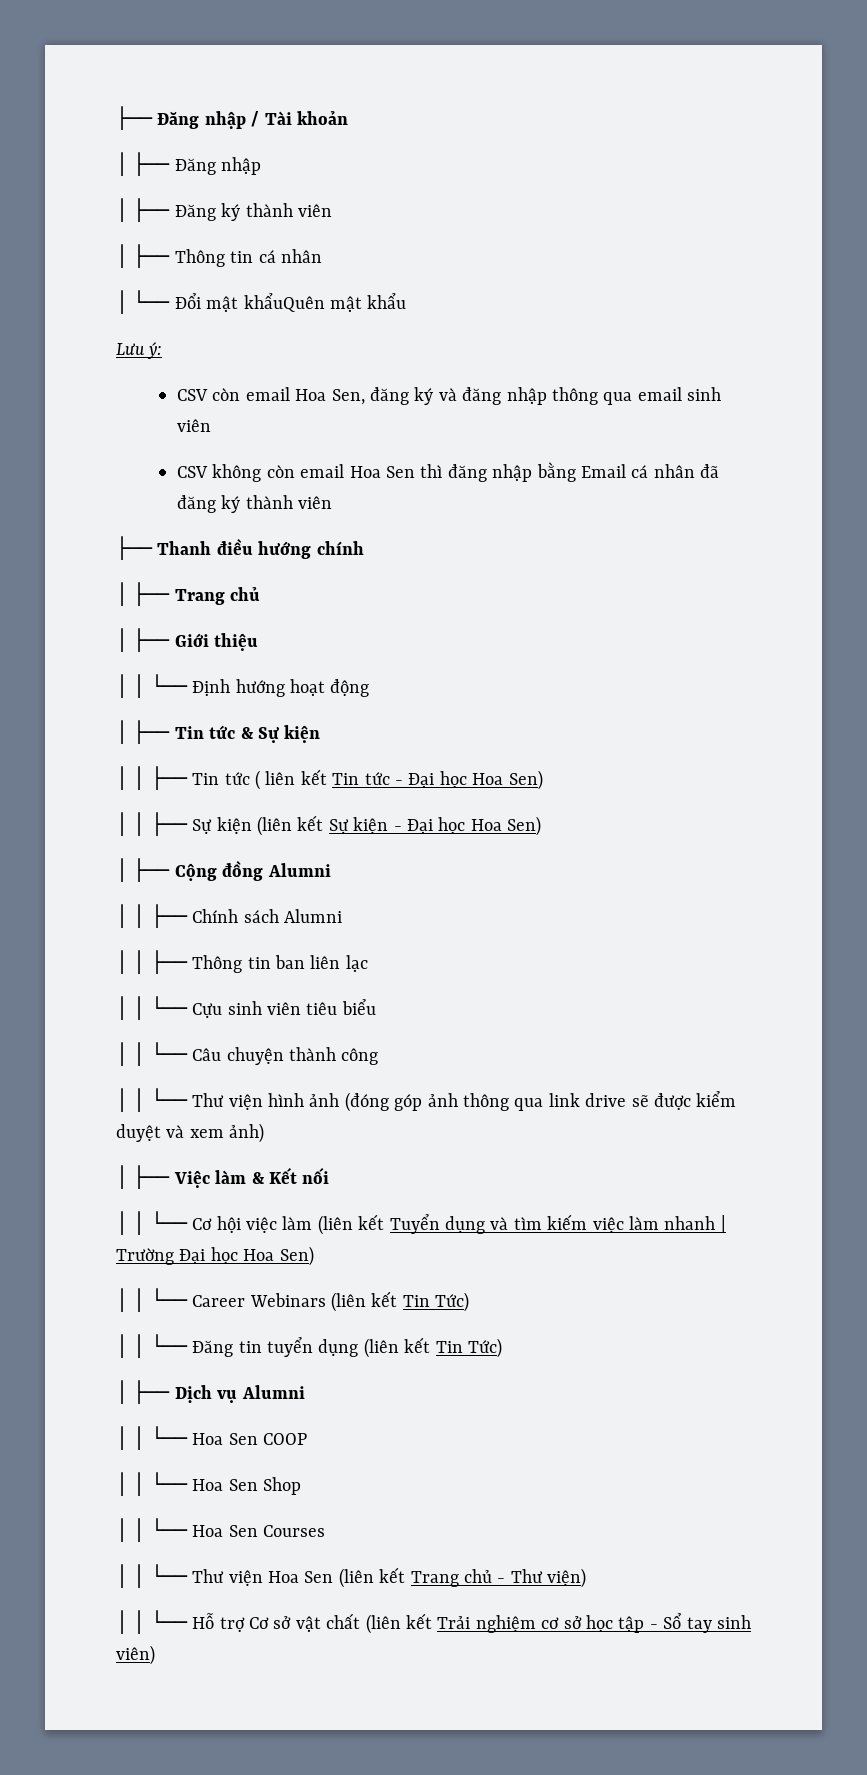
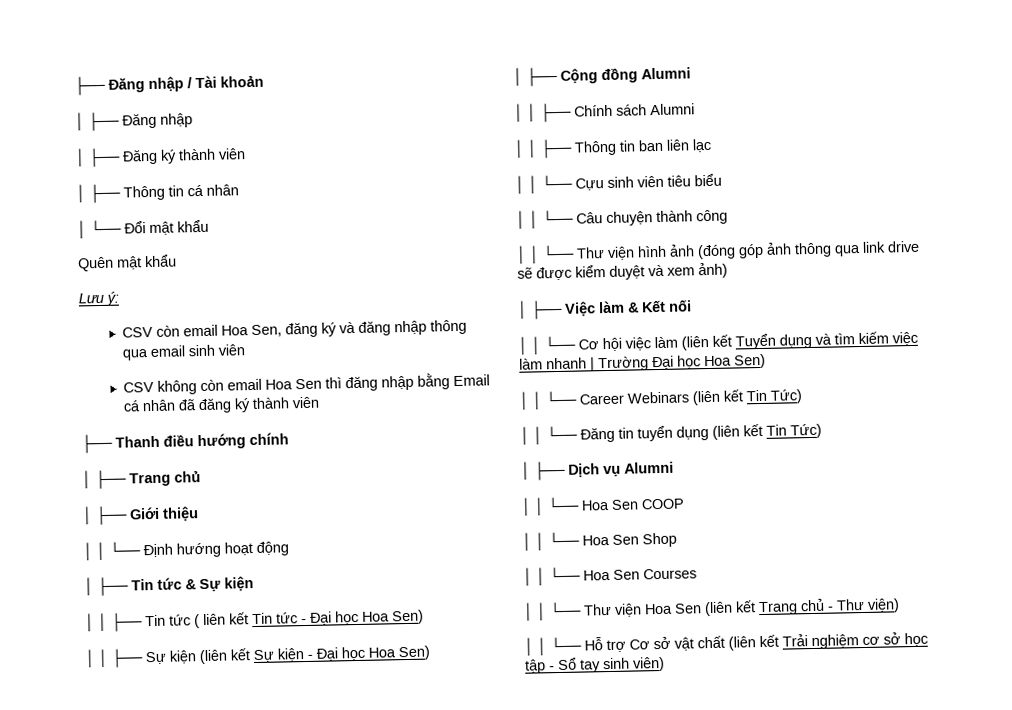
[243,293,325,312] khẩuQuên -> [177,219,209,233] [77,256,114,272] khẩu // Quên

